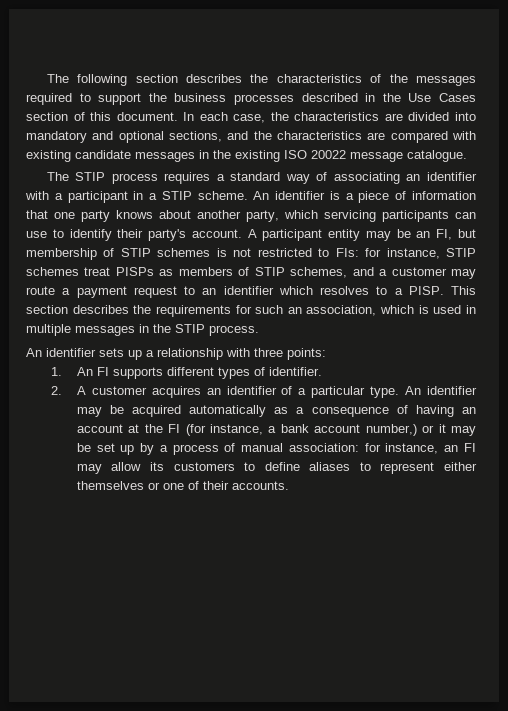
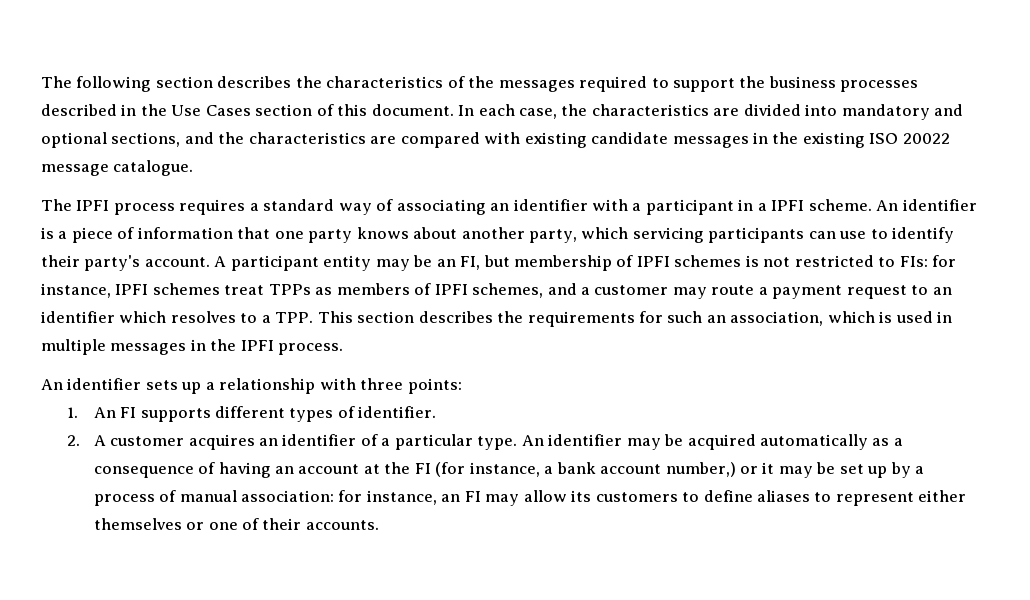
[75,172,106,181] STIP -> [76,200,110,211] IPFI
[161,191,192,200] STIP -> [771,200,805,211] IPFI
[120,248,151,257] STIP -> [636,256,670,267] IPFI
[445,248,476,257] STIP -> [115,284,149,295] IPFI
[115,267,154,276] PISPs -> [268,284,311,295] TPPs
[254,267,285,276] STIP -> [434,284,468,295] IPFI
[408,286,444,295] PISP. -> [275,312,314,323] TPP.
[175,324,205,333] STIP -> [240,340,274,351] IPFI

